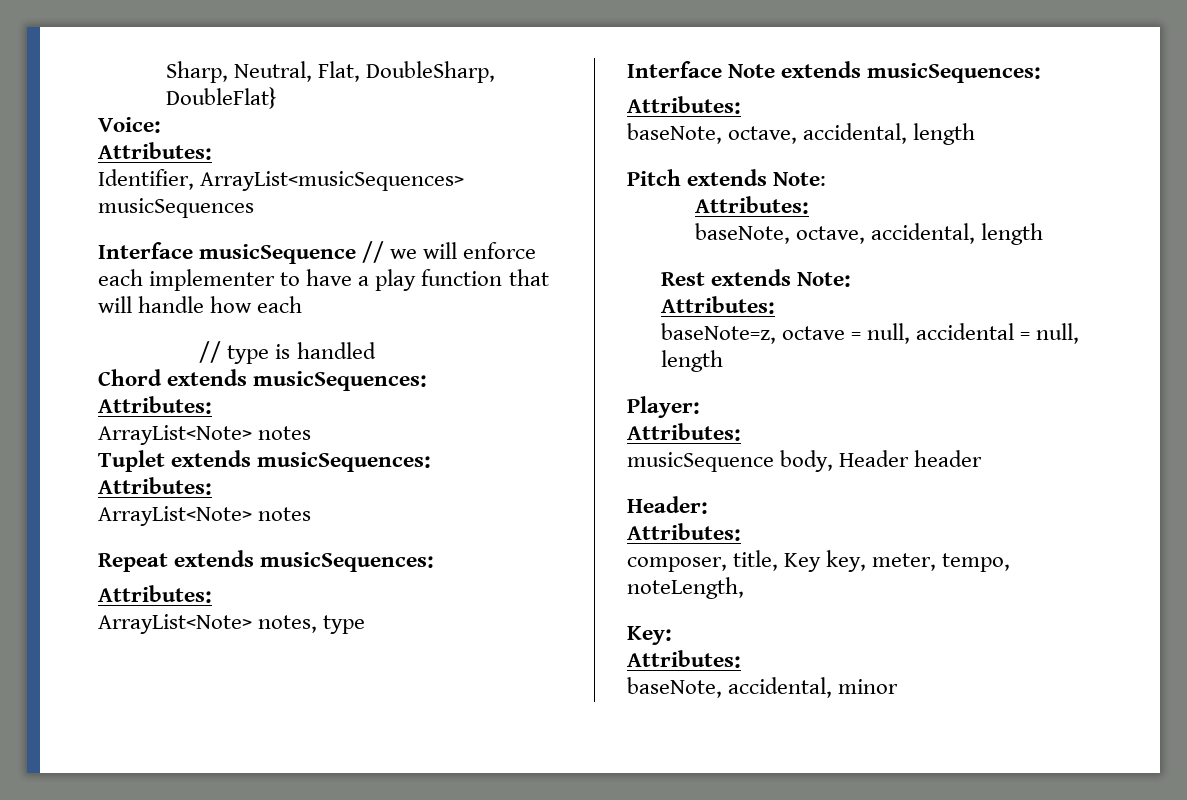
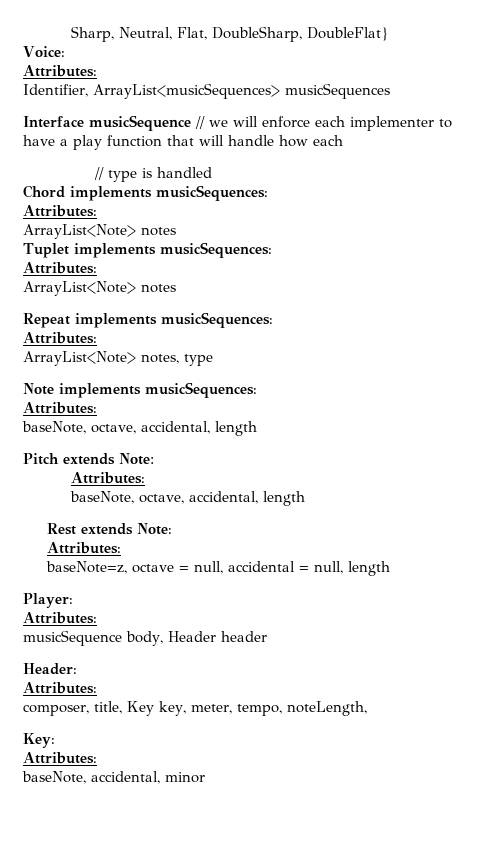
[167,369,248,386] extends -> [70,186,152,201] implements
[171,450,252,467] extends -> [73,243,156,258] implements
[174,550,255,567] extends -> [75,313,157,328] implements
[627,61,862,78] Interface Note extends -> [23,383,141,398] Note implements

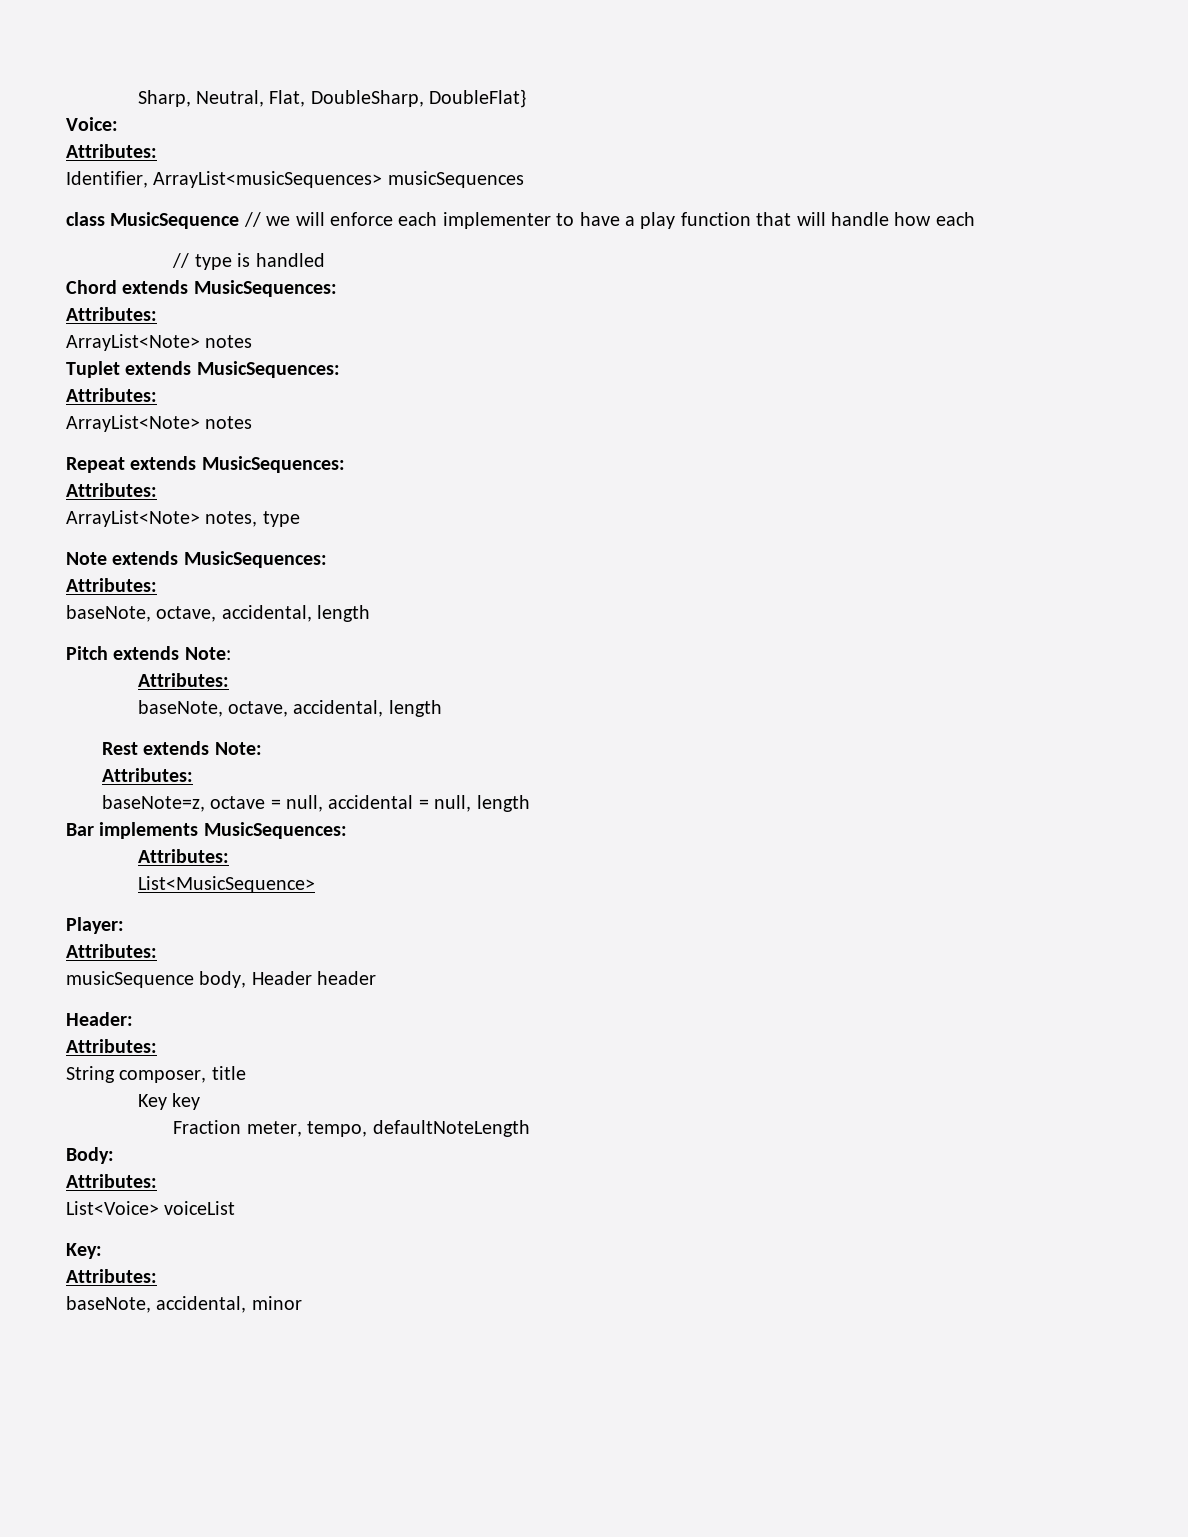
[23,115,191,131] Interface musicSequence -> [66,212,240,229] class MusicSequence
[70,185,268,201] implements musicSequences: -> [122,280,337,297] extends MusicSequences:
[73,242,272,258] implements musicSequences: -> [125,361,340,378] extends MusicSequences:
[75,312,273,328] implements musicSequences: -> [130,456,345,473] extends MusicSequences:
[59,382,257,398] implements musicSequences: -> [112,551,327,568] extends MusicSequences:
(391, 568) none -> [66,822,347,839] [137,849,229,863] [137,876,315,893] // Bar implements MusicSequences: // Attributes: // List<MusicSequence>
[23,701,367,716] composer, title, Key key, meter, tempo, noteLength, -> [66,1066,246,1083] [137,1093,201,1110] [173,1120,530,1137] [66,1147,114,1164] [66,1174,157,1188] [66,1201,236,1215] String composer, title // Key key // Fraction meter, tempo, defaultNoteLength // Body: // Attributes: // List<Voice> voiceList

